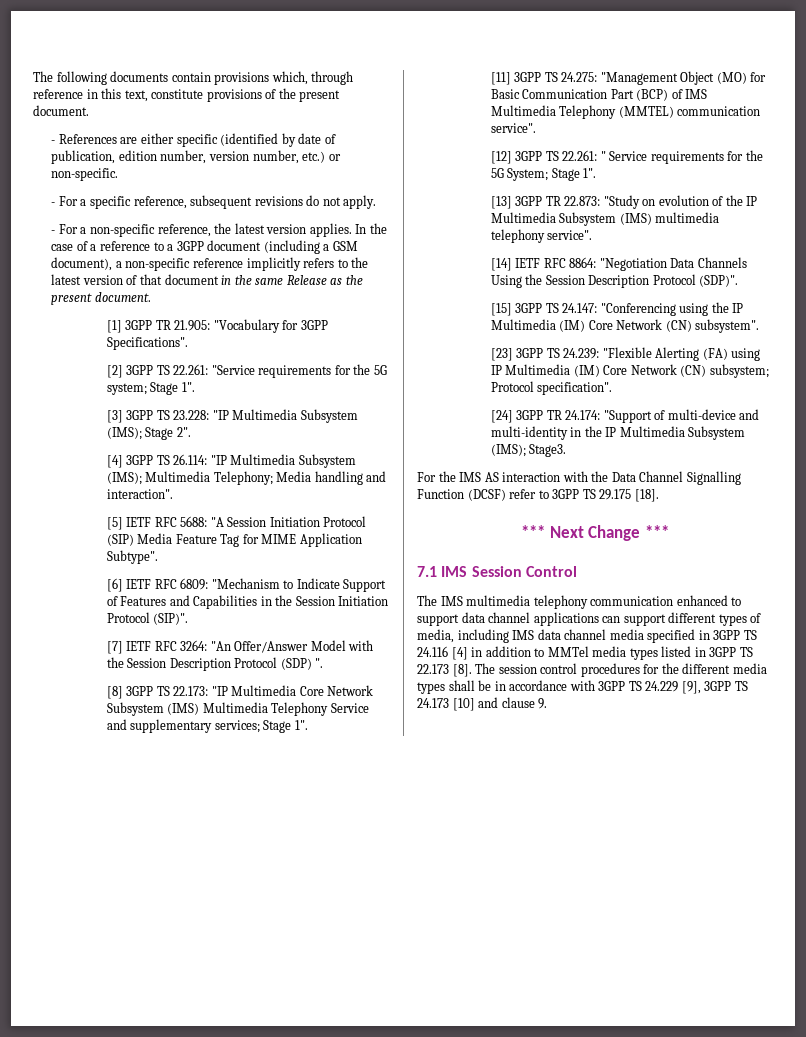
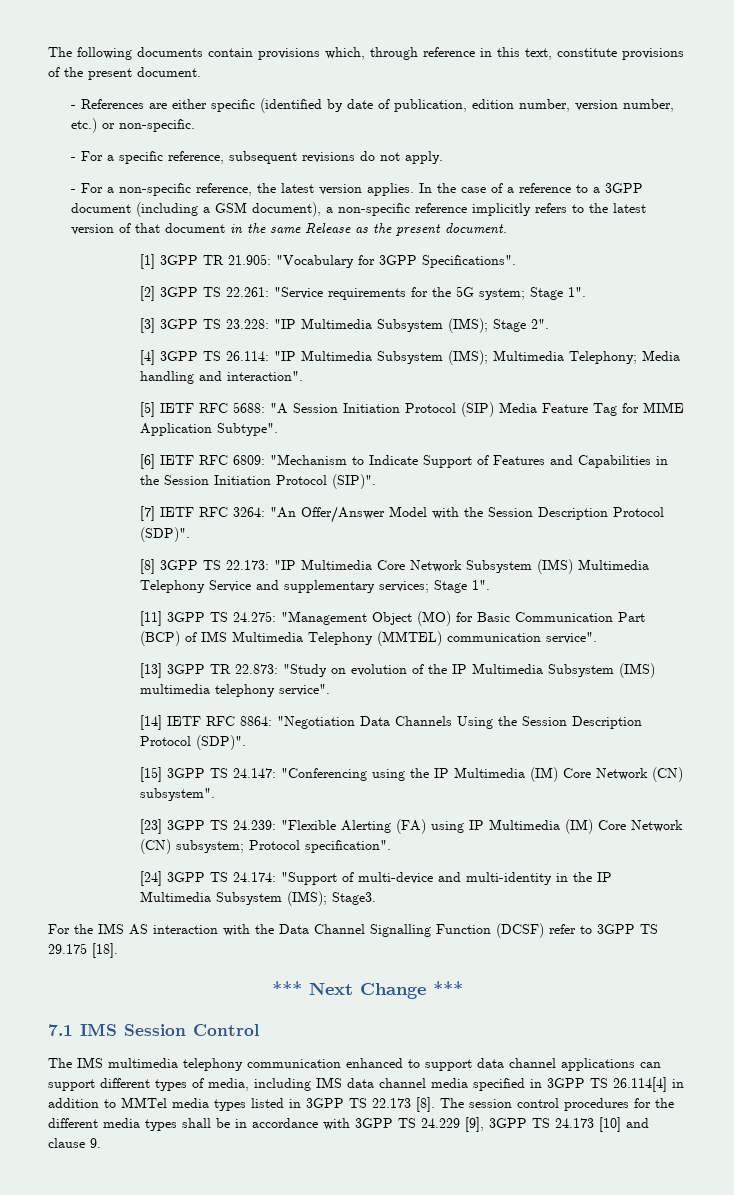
[280,658,324,670] (SDP) ". -> [139,527,190,542] (SDP)".
[490,150,763,164] [490,168,597,181] // [12] 3GPP TS 22.261: " Service requirements for the 5G System; Stage 1". -> (597, 638) none
[546,410,562,420] TR -> [209,872,228,882] TS
[417,646,468,660] 24.116 [4] -> [613,1077,667,1092] 26.114[4]

